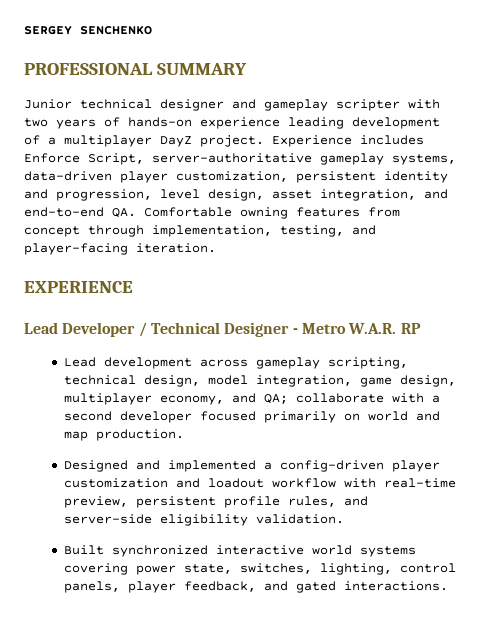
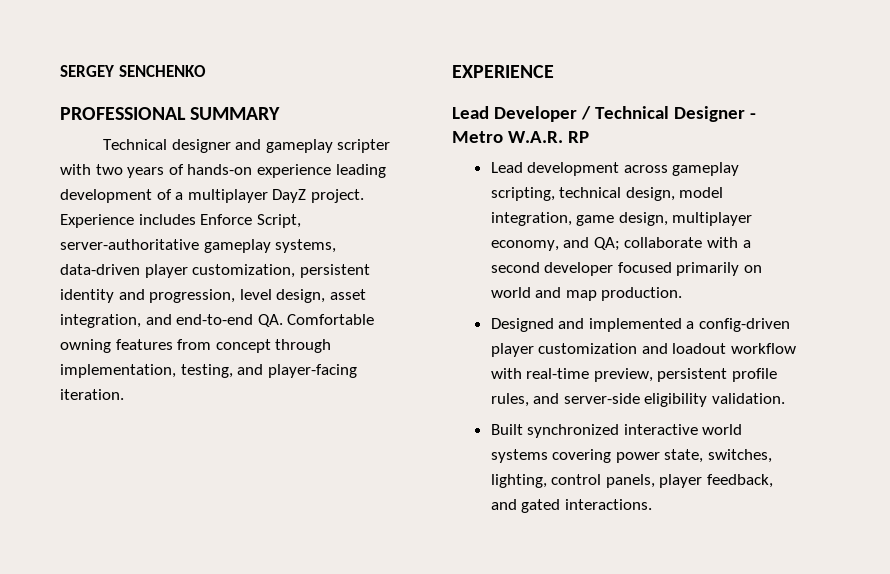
[24,99,152,109] Junior technical -> [102,139,167,150] Technical

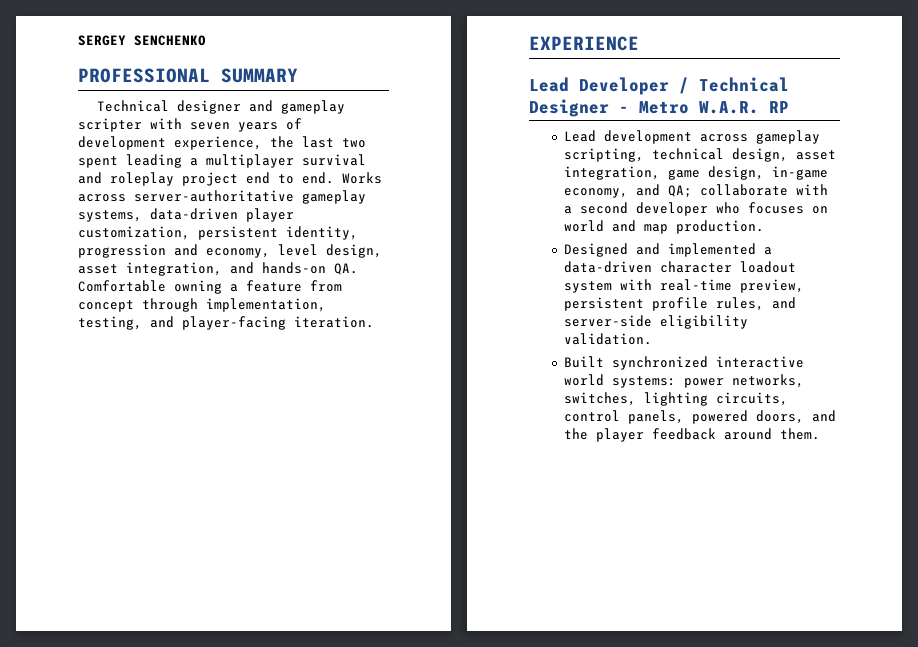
[95,164,123,175] two -> [190,122,230,130] seven
[187,164,386,178] [60,189,364,203] [60,214,301,228] hands-on experience leading development of a multiplayer DayZ project. Experience includes Enforce Script, -> [78,136,366,150] [78,154,366,168] [78,172,382,186] [78,194,126,202] development experience, the last two spent leading a multiplayer survival and roleplay project end to end. Works across
[60,289,236,303] identity and progression, -> [286,226,358,240] [78,244,270,258] identity, progression and economy,
[176,314,254,325] end-to-end -> [262,262,326,274] hands-on
[115,339,173,350] features -> [230,280,302,292] a feature
[679,187,724,198] model -> [796,150,837,160] asset
[672,212,753,226] multiplayer -> [772,166,829,180] in-game
[617,262,740,276] focused primarily -> [716,202,805,214] who focuses
[698,318,790,332] [490,343,796,357] config-driven player customization and loadout workflow -> [564,261,797,273] [564,281,613,293] data-driven character loadout system
[490,449,772,463] [490,474,773,488] [490,499,652,513] systems covering power state, switches, lighting, control panels, player feedback, and gated interactions. -> [612,374,805,388] [564,392,789,406] [564,410,837,424] [564,428,821,442] systems: power networks, switches, lighting circuits, control panels, powered doors, and the player feedback around them.

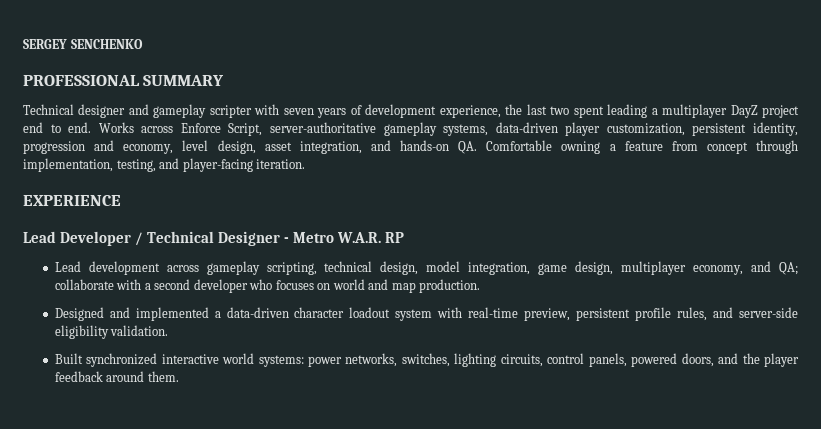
[302,154,366,166] [78,172,174,186] survival and roleplay -> [730,105,758,118] DayZ
(126, 198) none -> [180,123,263,136] Enforce Script,
[796,150,837,160] asset -> [426,261,461,272] model
[772,166,829,180] in-game -> [621,261,687,275] multiplayer

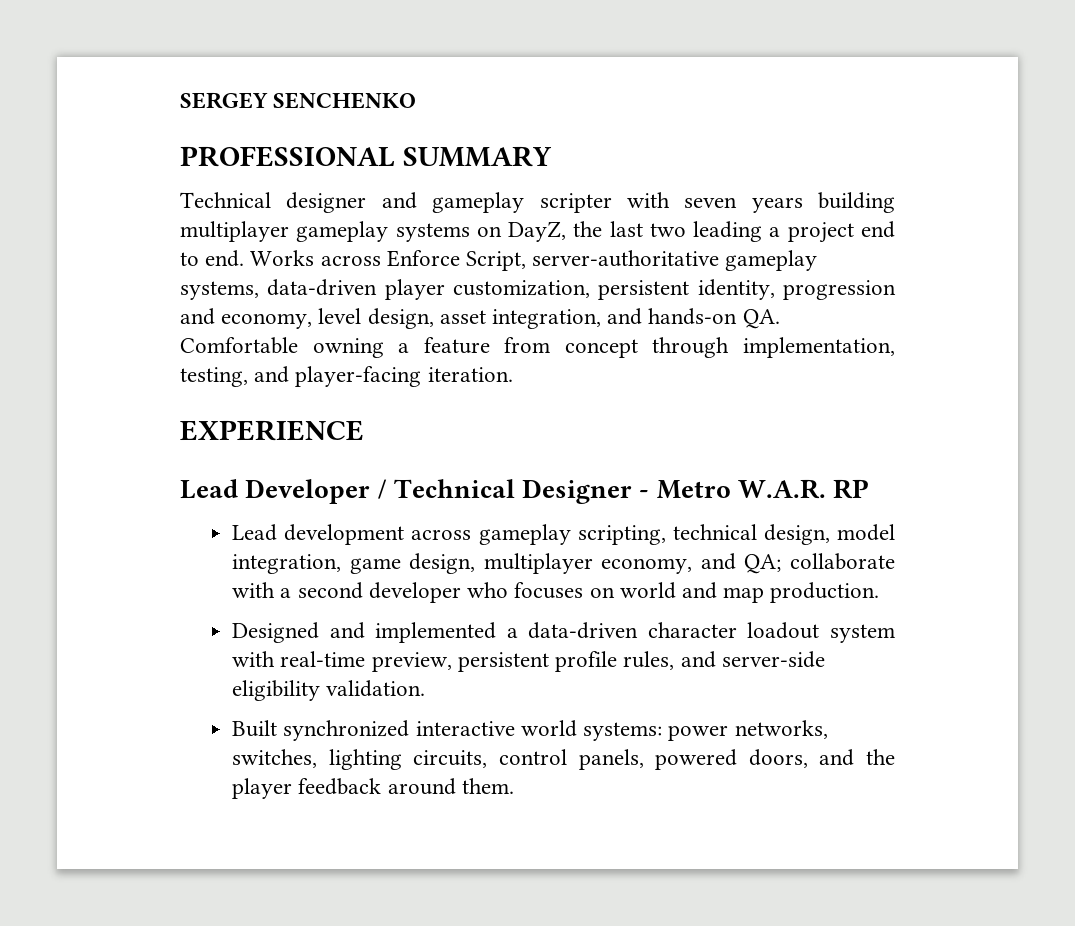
[350,104,501,118] of development experience, -> [818,192,895,213] [180,221,567,242] building multiplayer gameplay systems on DayZ,
[573,106,604,118] spent -> (686, 230) none
[662,104,758,118] multiplayer DayZ -> (781, 232) none

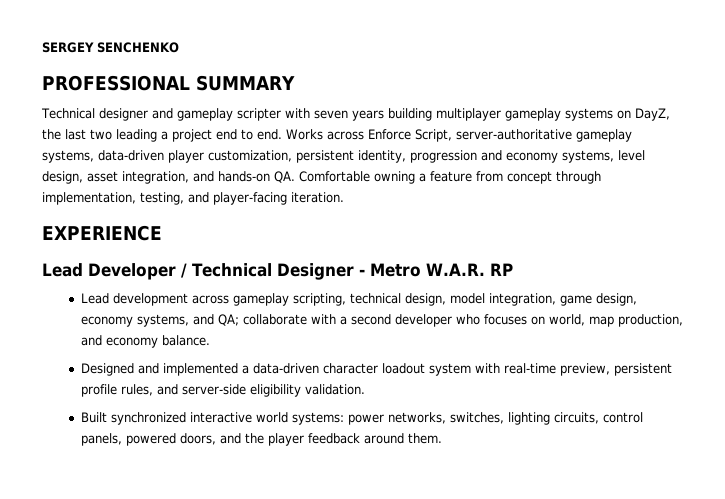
[221,313,313,329] economy, -> [506,150,614,163] economy systems,
[483,553,693,574] multiplayer economy, -> [80,314,189,327] economy systems,
[619,582,880,603] world and map production. -> [548,314,683,327] [80,335,210,348] world, map production, and economy balance.

